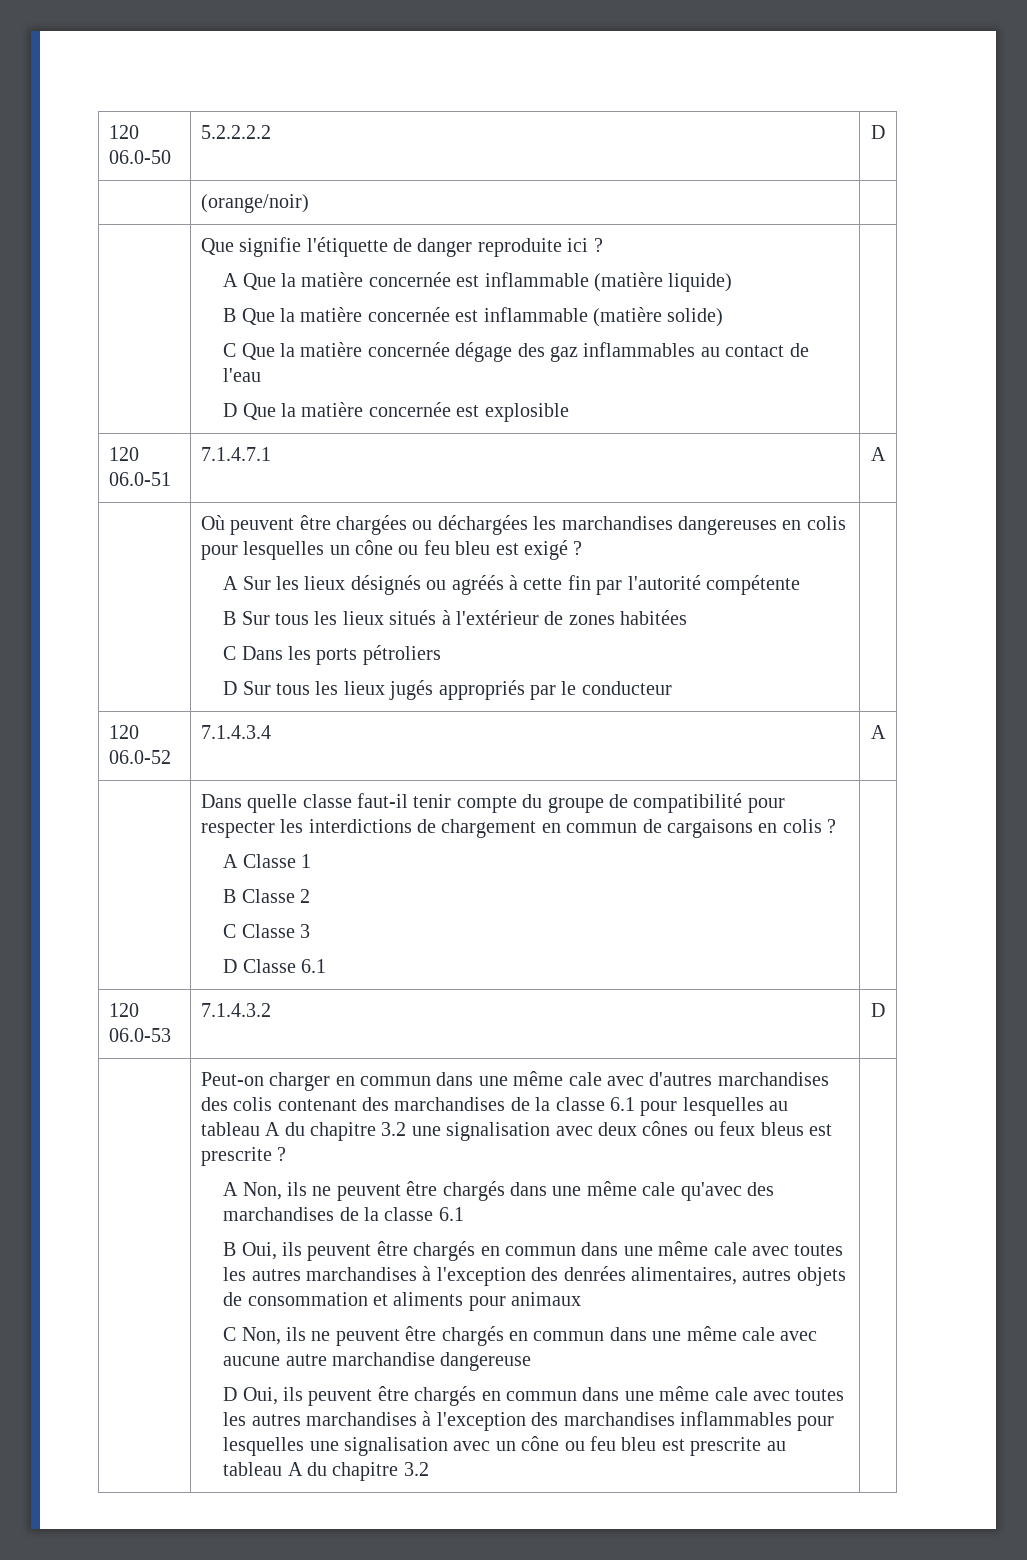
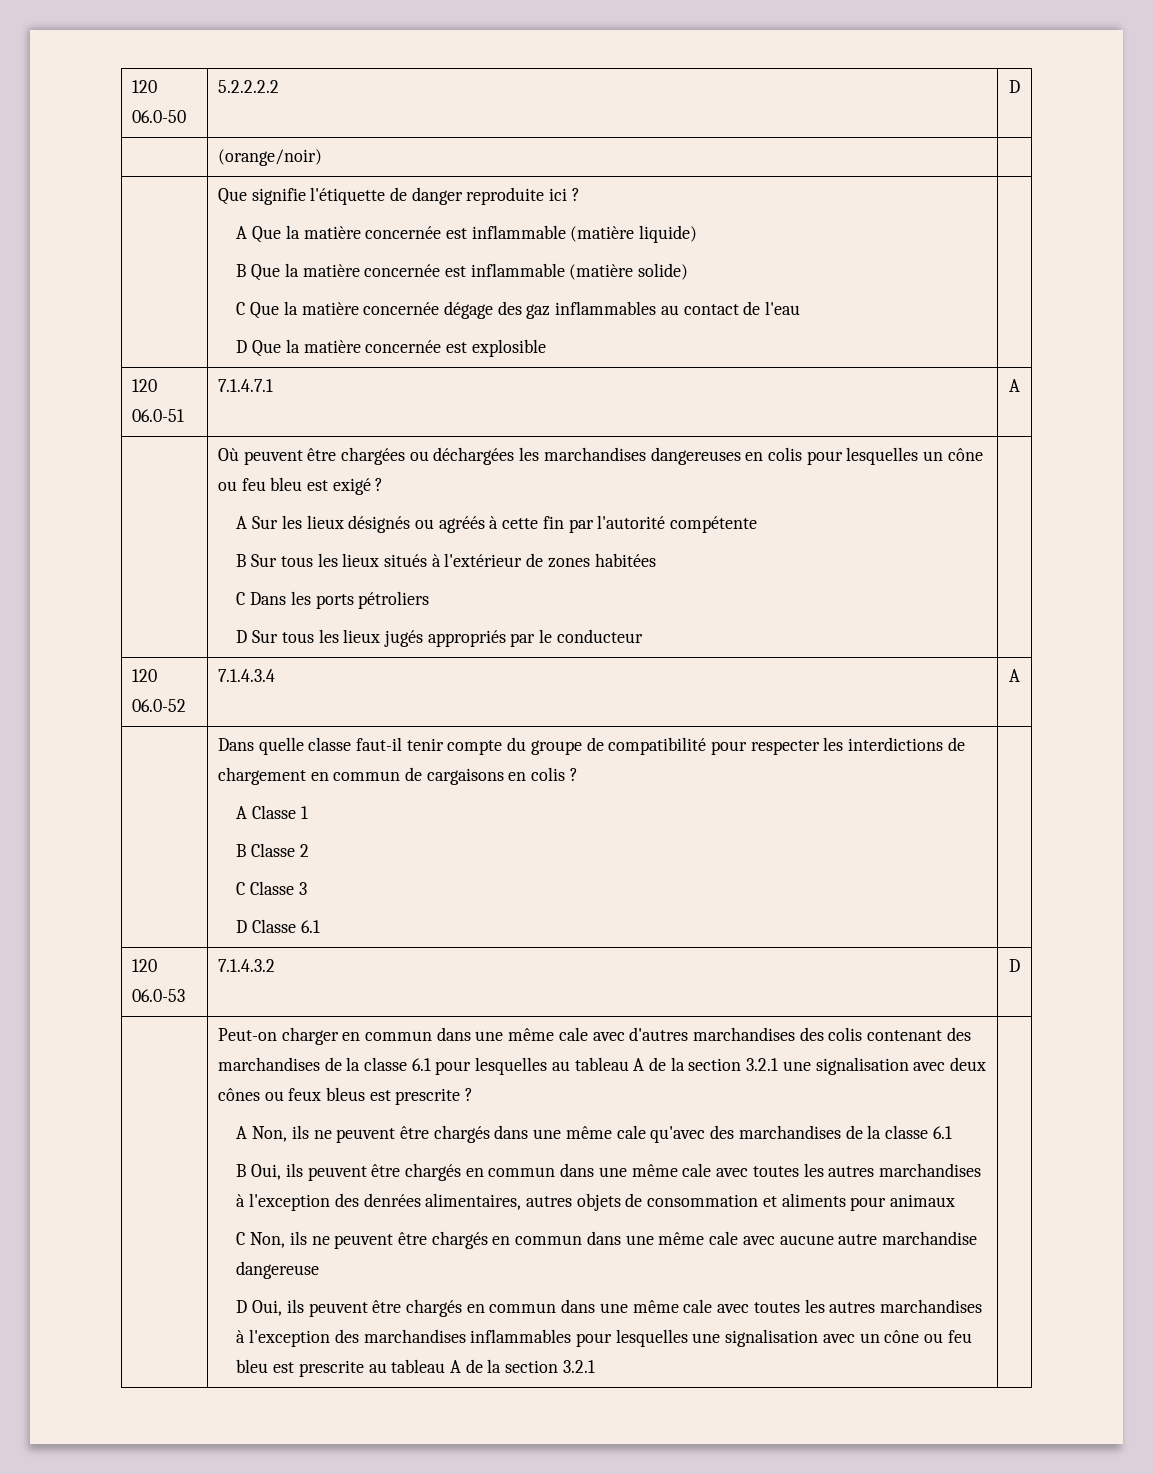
[284,1122,407,1141] du chapitre 3.2 -> [649,1057,779,1071] de la section 3.2.1
[306,1462,429,1481] du chapitre 3.2 -> [465,1359,595,1373] de la section 3.2.1

